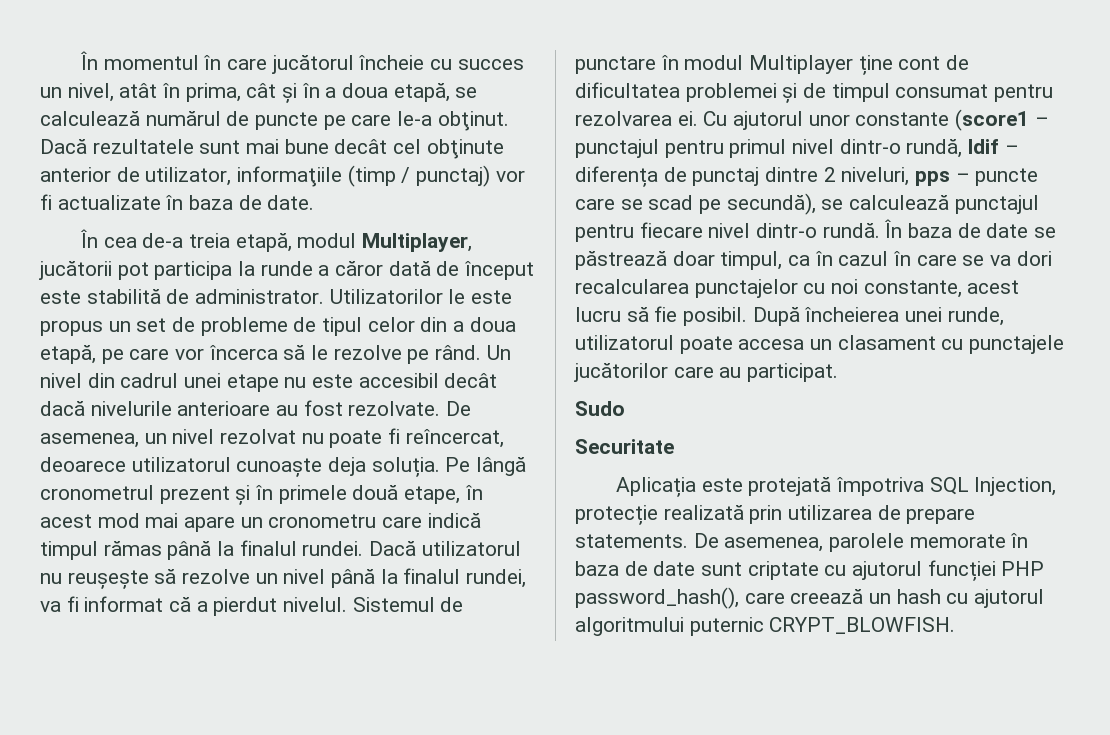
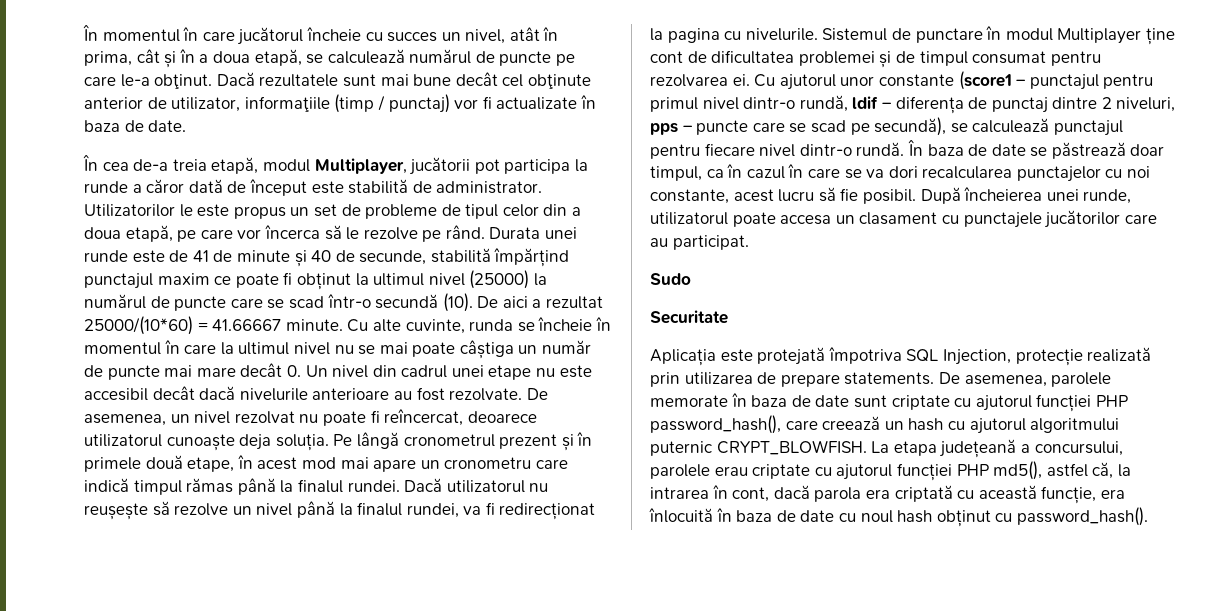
(482, 352) none -> [489,227,578,239] [84,248,570,267] [84,270,547,290] [84,293,604,312] [84,316,611,335] [84,340,592,359] [84,363,301,380] Durata unei runde este de 41 de minute și 40 de secunde, stabilită împărțind punctajul maxim ce poate fi obținut la ultimul nivel (25000) la numărul de puncte care se scad într-o secundă (10). De aici a rezultat 25000/(10*60) = 41.66667 minute. Cu alte cuvinte, runda se încheie în momentul în care la ultimul nivel nu se mai poate câștiga un număr de puncte mai mare decât 0.
[84,596,348,616] informat că a pierdut nivelul. -> [499,503,596,520] [650,28,818,43] redirecționat la pagina cu nivelurile.
(956, 625) none -> [871,439,1123,458] [650,461,1131,481] [650,485,1125,504] [649,507,1148,527] La etapa județeană a concursului, parolele erau criptate cu ajutorul funcției PHP md5(), astfel că, la intrarea în cont, dacă parola era criptată cu această funcție, era înlocuită în baza de date cu noul hash obținut cu password_hash().

